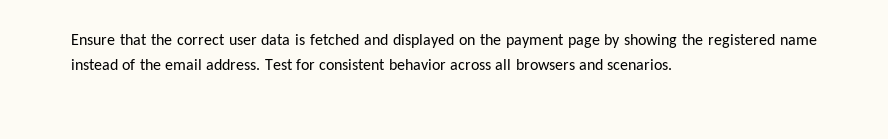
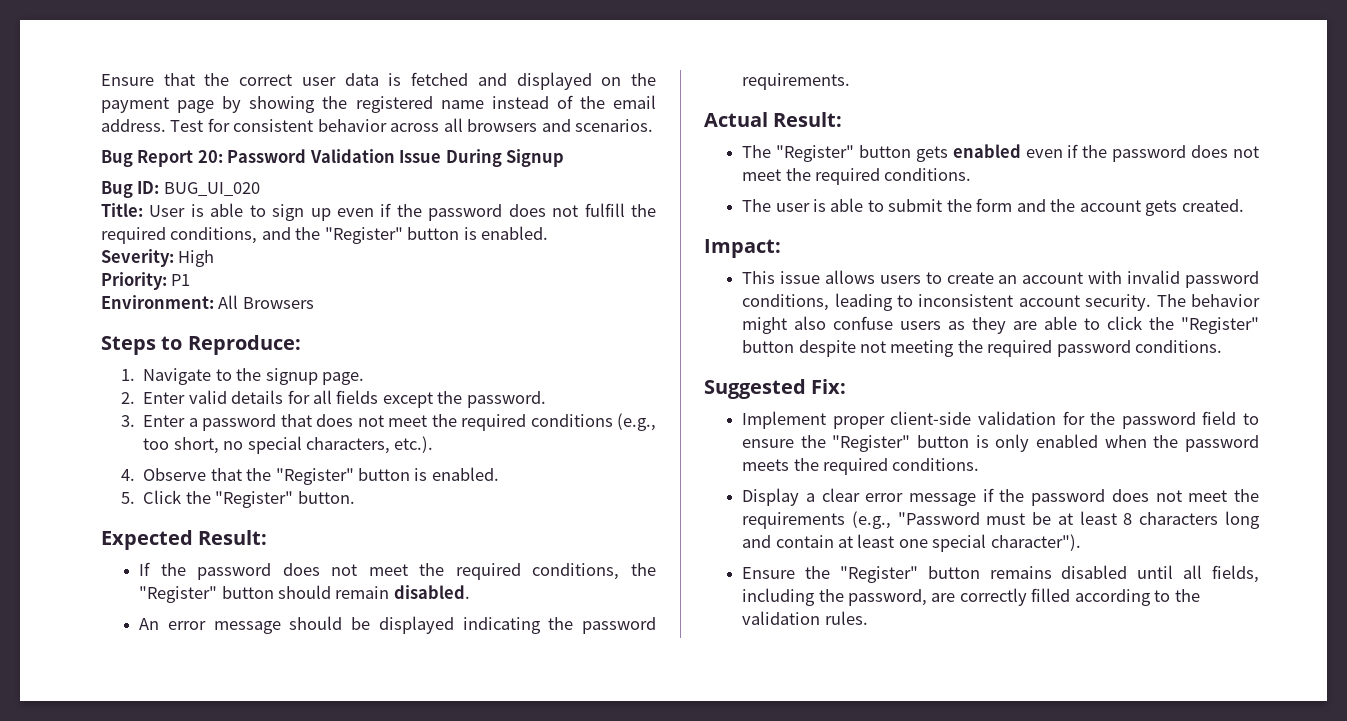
(673, 64) none -> [101,149,565,167] [101,181,260,198] [101,203,657,221] [101,226,549,244] [101,249,215,267] [101,272,191,290] [101,295,314,309] [101,335,301,355] [120,368,365,385] [120,390,546,408] [120,413,657,431] [143,436,434,454] [120,467,499,485] [120,490,355,508] [101,530,268,550] [139,562,656,580] [139,585,470,603] [139,616,656,634] [742,73,851,90] [704,112,843,127] [742,144,1259,162] [742,168,972,185] [742,198,1244,216] [704,239,781,258] [742,270,1259,288] [742,293,1260,311] [742,316,1259,334] [742,340,1223,357] [704,379,847,399] [742,411,1259,429] [742,434,1259,452] [742,458,980,475] [742,488,1259,506] [742,511,1260,529] [742,534,1081,552] [742,565,1259,583] [742,588,1200,606] [742,611,868,625] // Bug Report 20: Password Validation Issue During Signup // Bug ID: BUG_UI_020 // Title: User is able to sign up even if the password does not fulfill the required conditions, and the "Register" button is enabled. // Severity: High // Priority: P1 // Environment: All Browsers // Steps to Reproduce: // 1. Navigate to the signup page. // 2. Enter valid details for all fields except the password. // 3. Enter a password that does not meet the required conditions (e.g., too short, no special characters, etc.). // 4. Observe that the "Register" button is enabled. // 5. Click the "Register" button. // Expected Result: // If the password does not meet the required conditions, the "Register" button should remain disabled. // An error message should be displayed indicating the password requirements. // Actual Result: // The "Register" button gets enabled even if the password does not meet the required conditions. // The user is able to submit the form and the account gets created. // Impact: // This issue allows users to create an account with invalid password conditions, leading to inconsistent account security. The behavior might also confuse users as they are able to click the "Register" button despite not meeting the required password conditions. // Suggested Fix: // Implement proper client-side validation for the password field to ensure the "Register" button is only enabled when the password meets the required conditions. // Display a clear error message if the password does not meet the requirements (e.g., "Password must be at least 8 characters long and contain at least one special character"). // Ensure the "Register" button remains disabled until all fields, including the password, are correctly filled according to the validation rules.

